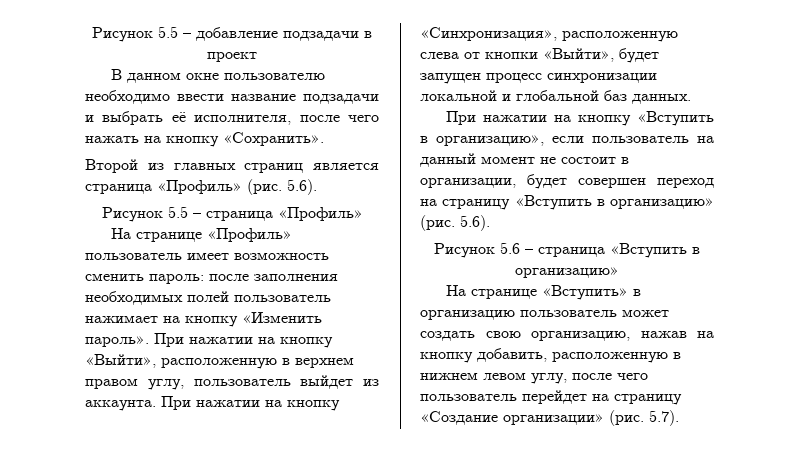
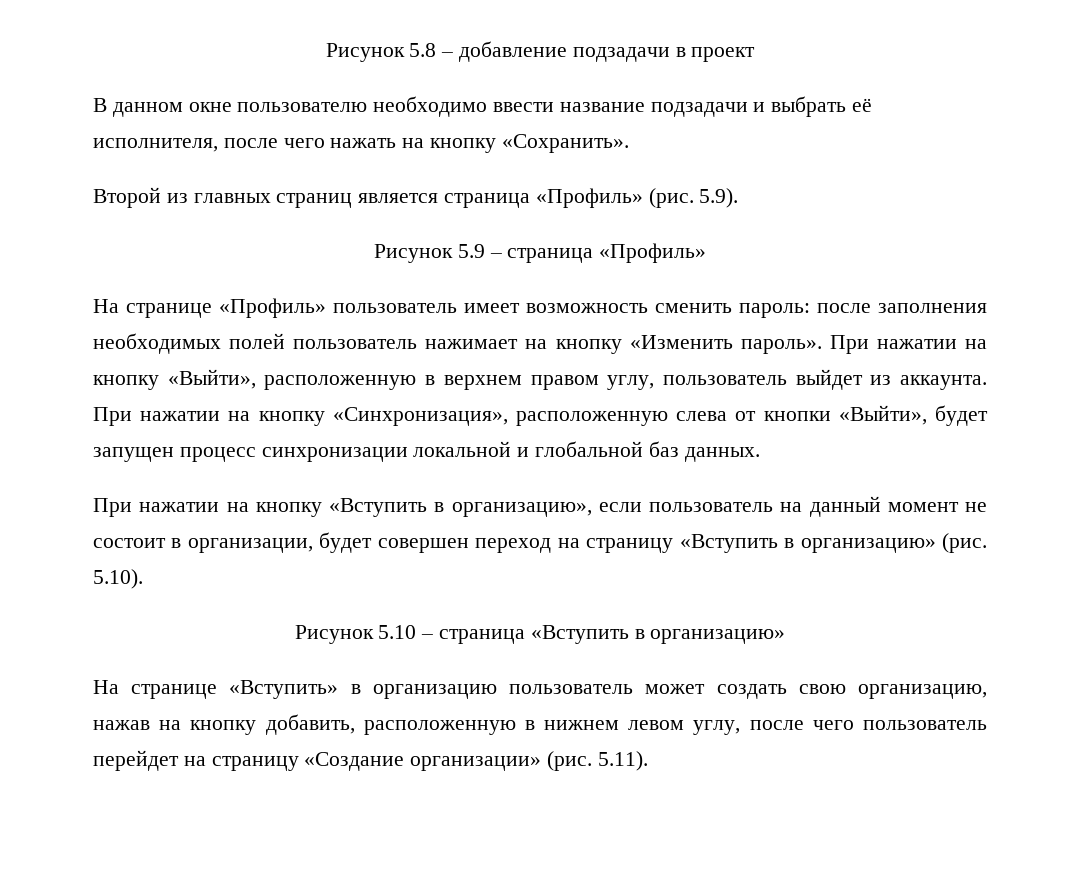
[92,26,178,42] Рисунок 5.5 -> [325,43,437,62] Рисунок 5.8
[287,179,317,195] [101,206,188,222] 5.6). // Рисунок 5.5 -> [699,188,739,208] [373,244,485,263] 5.9). // Рисунок 5.9
[460,215,490,231] [434,242,520,258] 5.6). // Рисунок 5.6 -> [93,569,143,589] [294,625,417,644] 5.10). // Рисунок 5.10
[649,410,679,426] 5.7). -> [597,751,648,771] 5.11).

